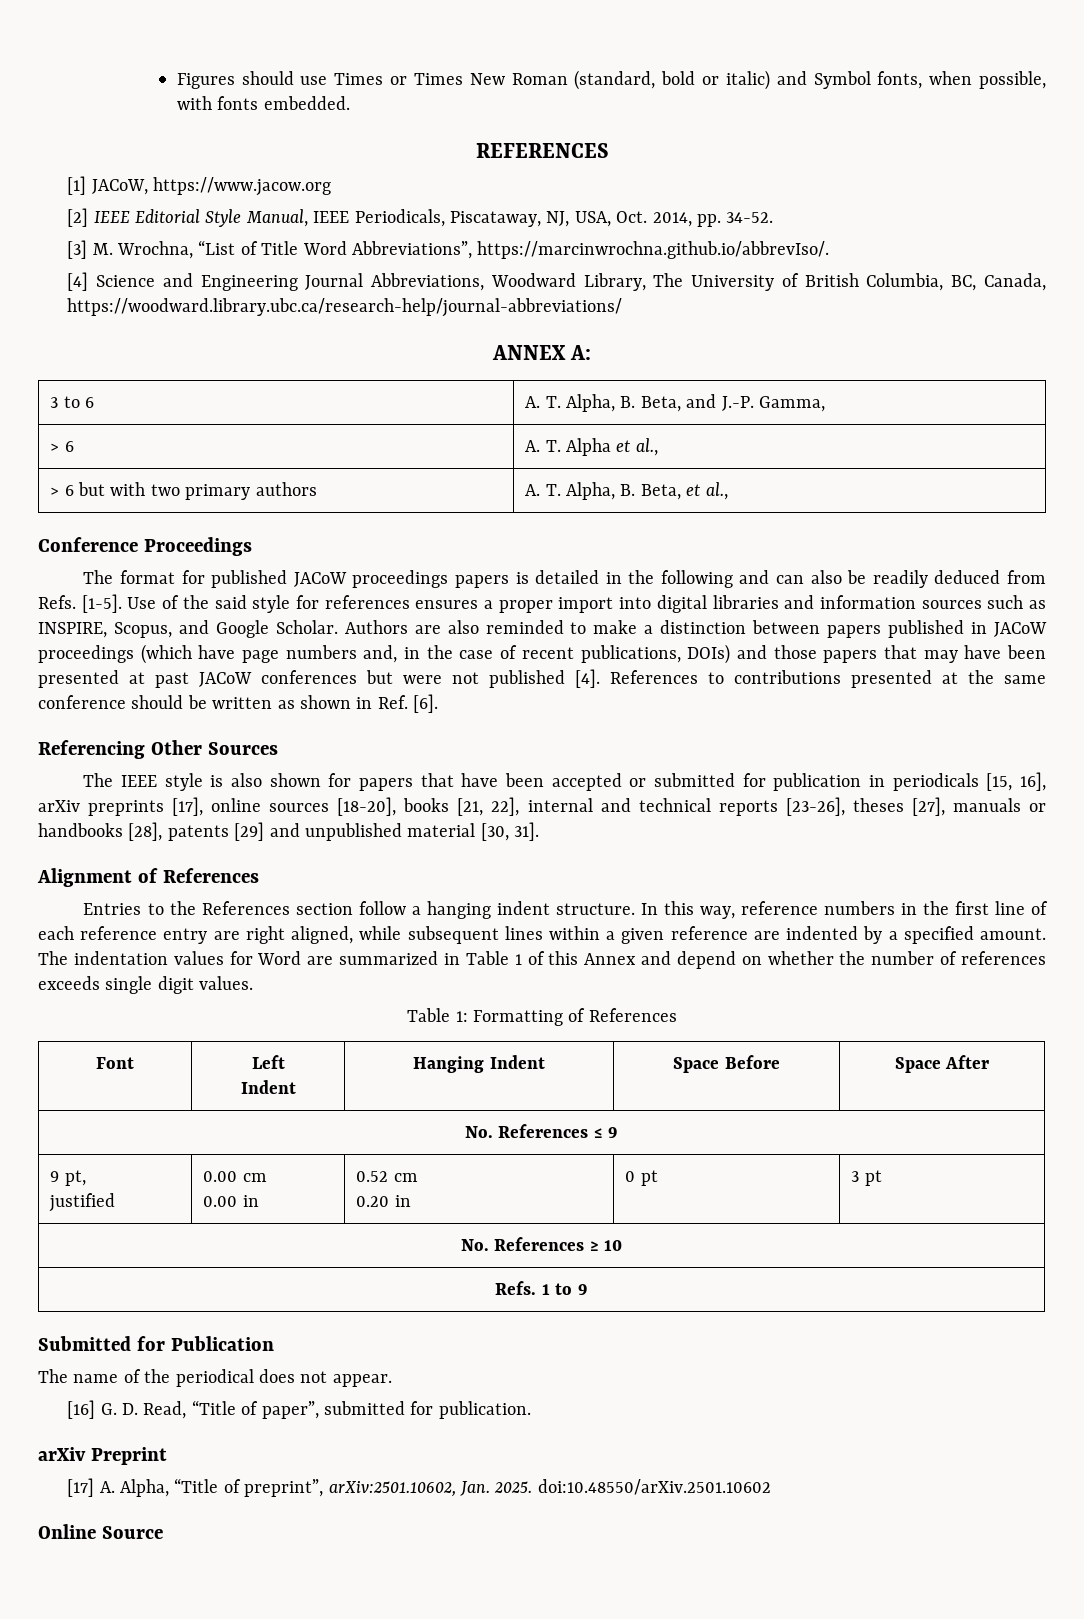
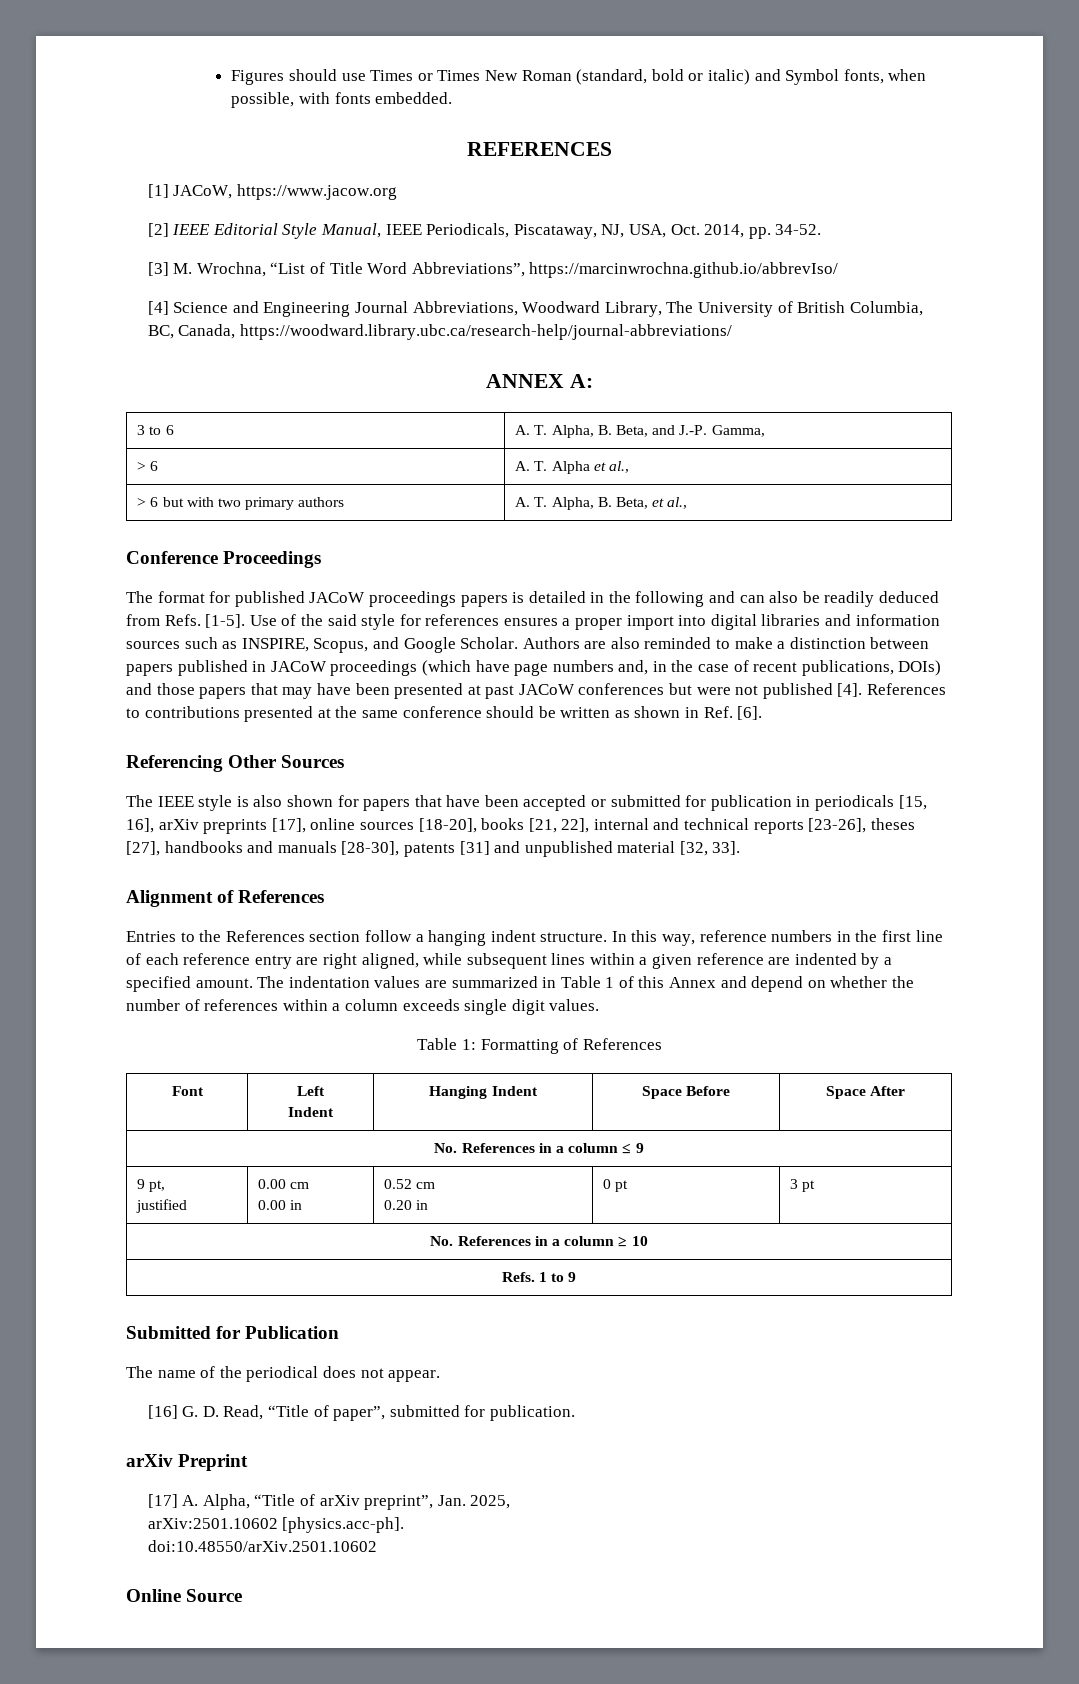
[477,241,830,259] https://marcinwrochna.github.io/abbrevIso/. -> [529,262,839,278] https://marcinwrochna.github.io/abbrevIso/
[952,798,1046,812] [38,822,265,841] manuals or handbooks [28], patents [29] -> [164,841,490,857] handbooks and manuals [28-30], patents [31]
[480,822,540,841] [30, 31]. -> [679,841,741,856] [32, 33].
[229,951,302,965] for Word -> (421, 982) none
(1047, 958) none -> [282,999,398,1011] within a column
(589, 1131) none -> [538,1143,619,1153] in a column
(585, 1244) none -> [534,1236,615,1246] in a column
[244,1479,533,1497] preprint”, arXiv:2501.10602, Jan. 2025. -> [319,1495,511,1510] [147,1517,405,1533] arXiv preprint”, Jan. 2025, // arXiv:2501.10602 [physics.acc-ph]. //

